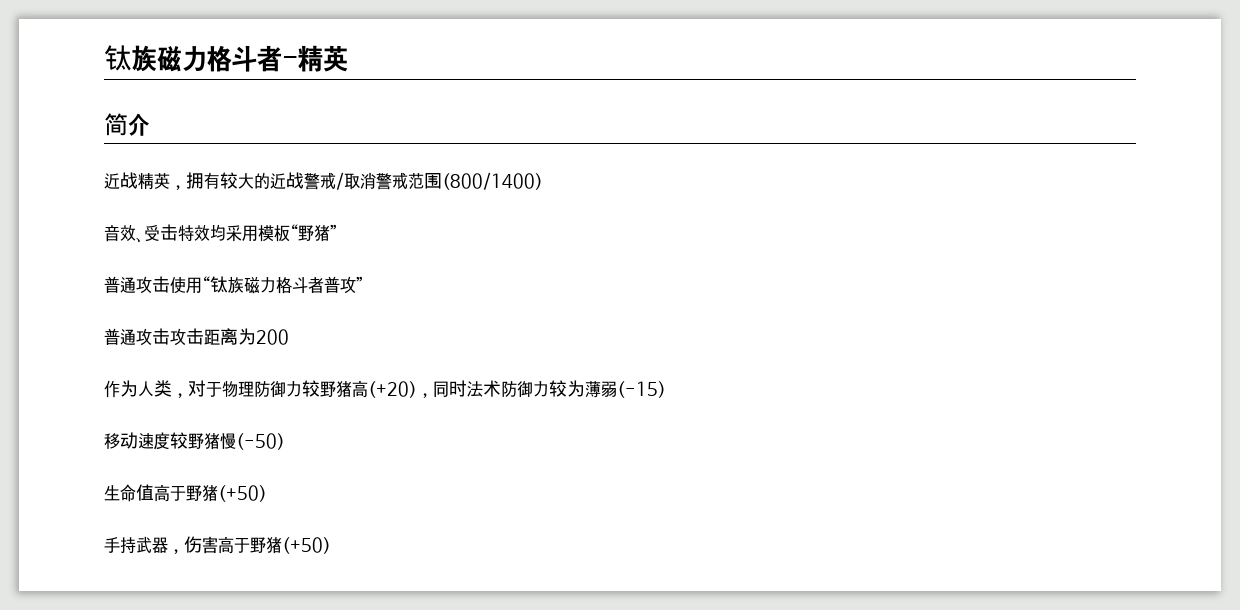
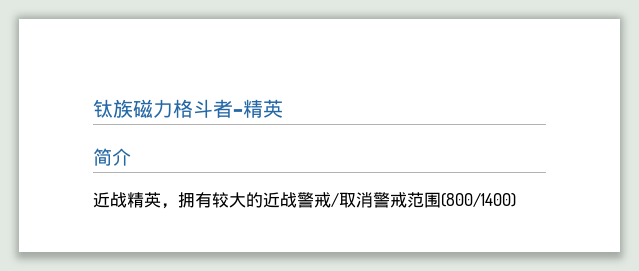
[104,224,338,243] [104,276,364,294] [104,328,289,346] [104,380,666,398] [104,432,285,450] [104,484,267,502] [104,536,331,554] // 音效、受击特效均采用模板“野猪” // 普通攻击使用“钛族磁力格斗者普攻” // 普通攻击攻击距离为200 // 作为人类，对于物理防御力较野猪高(+20)，同时法术防御力较为薄弱(-15) // 移动速度较野猪慢(-50) // 生命值高于野猪(+50) // 手持武器，伤害高于野猪(+50) -> (516, 200) none

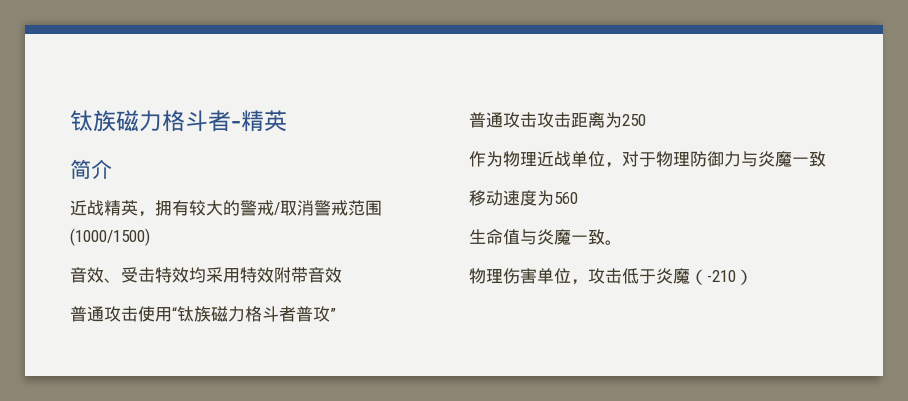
[263,192,297,208] 近战 -> (240, 208) none
[441,193,516,207] (800/1400) -> [70,228,150,246] [70,267,342,283] [70,306,336,322] [469,112,646,128] [469,151,826,168] [469,190,578,206] [469,229,622,245] [469,268,753,285] (1000/1500) // 音效、受击特效均采用特效附带音效 // 普通攻击使用“钛族磁力格斗者普攻” // 普通攻击攻击距离为250 // 作为物理近战单位，对于物理防御力与炎魔一致 // 移动速度为560 // 生命值与炎魔一致。 // 物理伤害单位，攻击低于炎魔（-210）

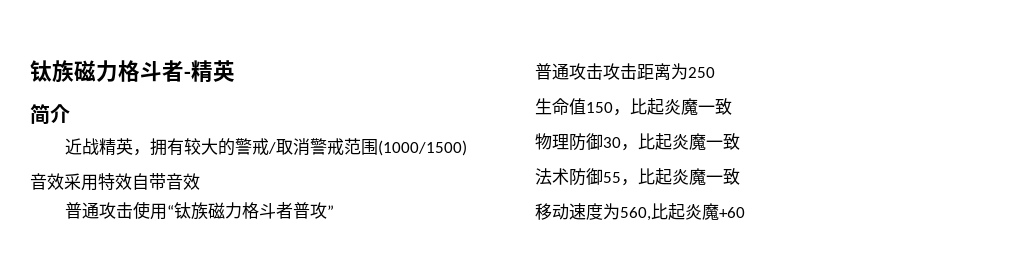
[104,267,206,283] 、受击特效均 -> (64, 181) none
[274,267,291,283] 附 -> [132,173,149,190] 自
[469,151,758,168] 作为物理近战单位，对于物理防御力与 -> [535,98,732,116] [535,133,740,151] [535,168,672,186] 生命值150，比起炎魔一致 // 物理防御30，比起炎魔一致 // 法术防御55，比起
[554,192,578,204] [469,229,622,245] [469,268,753,285] 560 // 生命值与炎魔一致。 // 物理伤害单位，攻击低于炎魔（-210） -> [620,203,745,221] 560,比起炎魔+60

